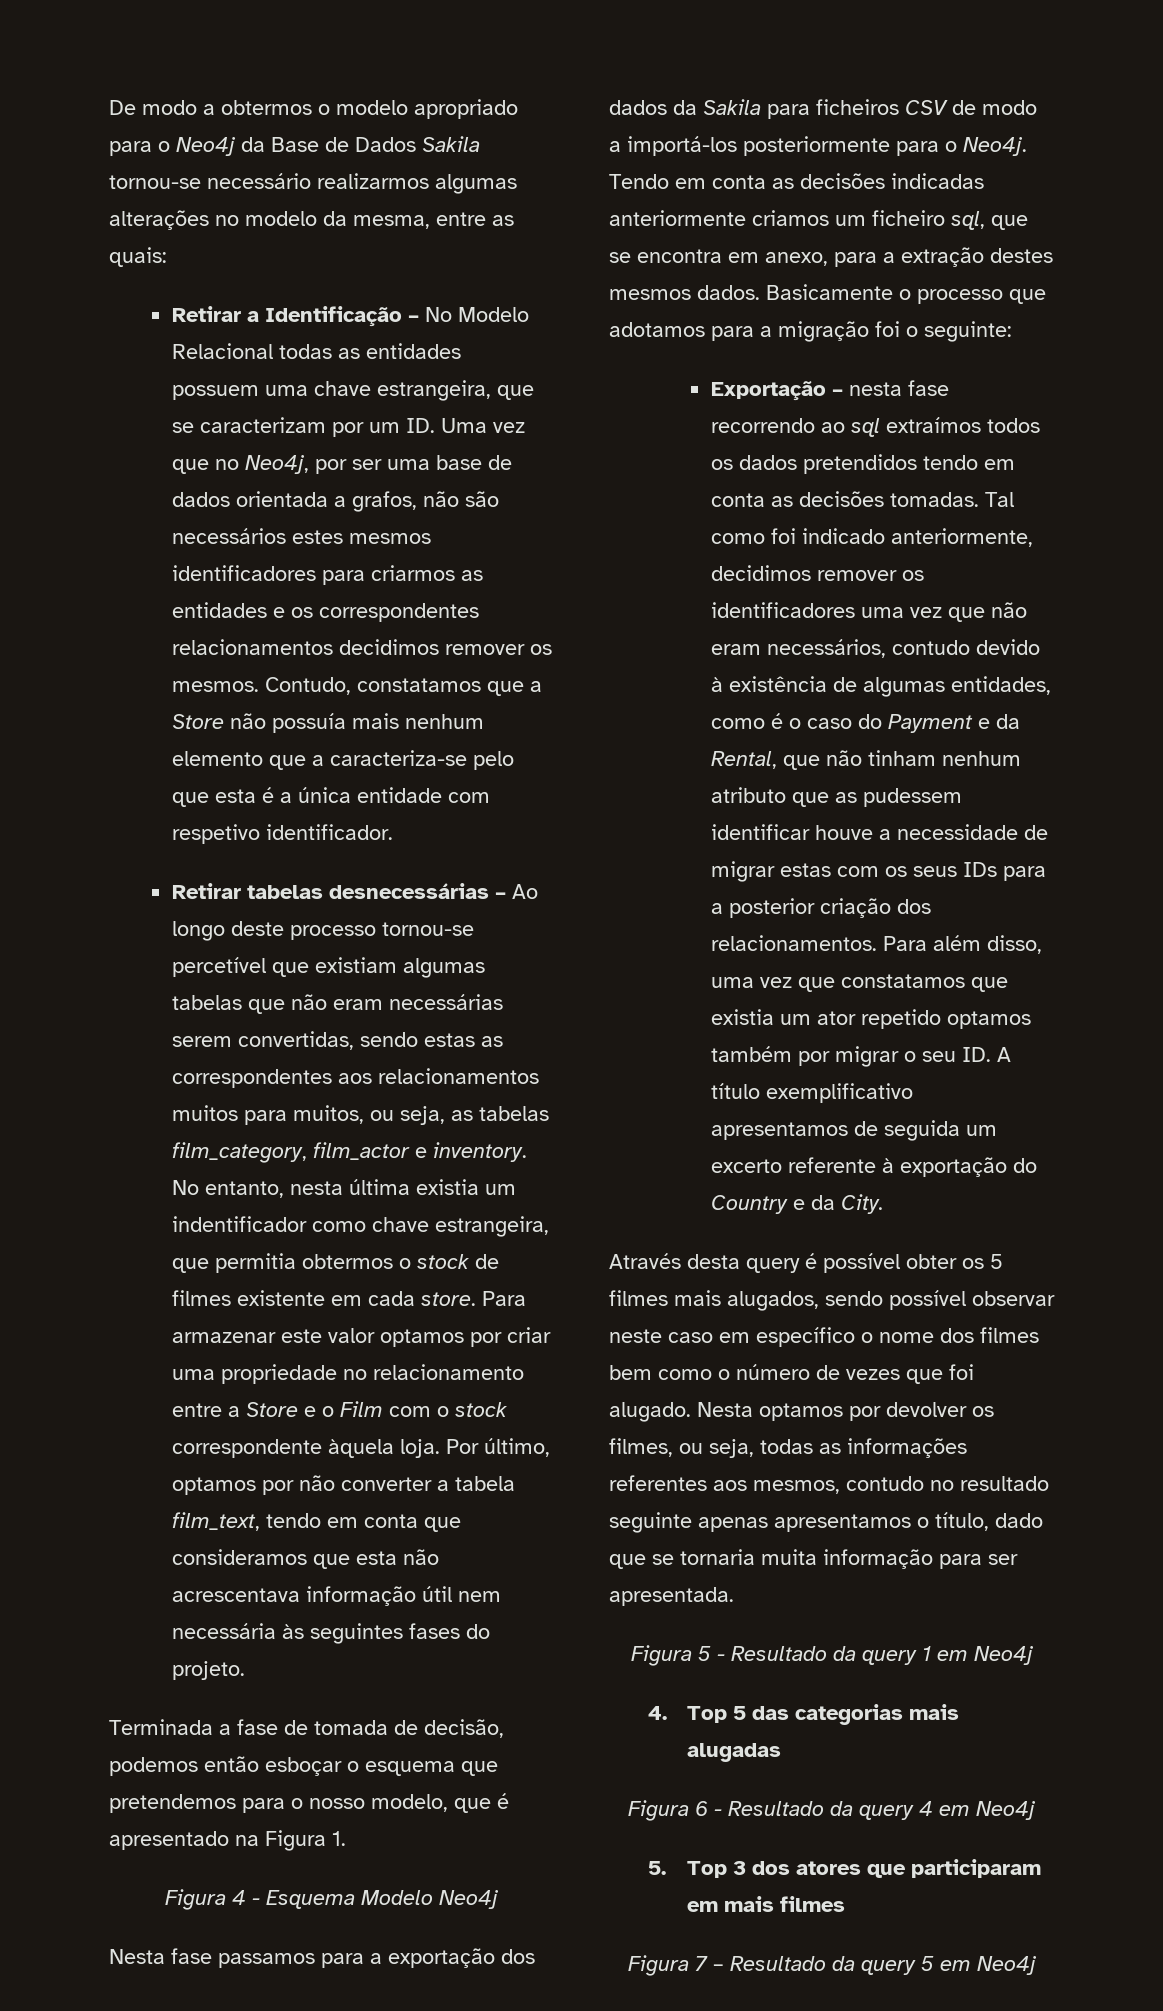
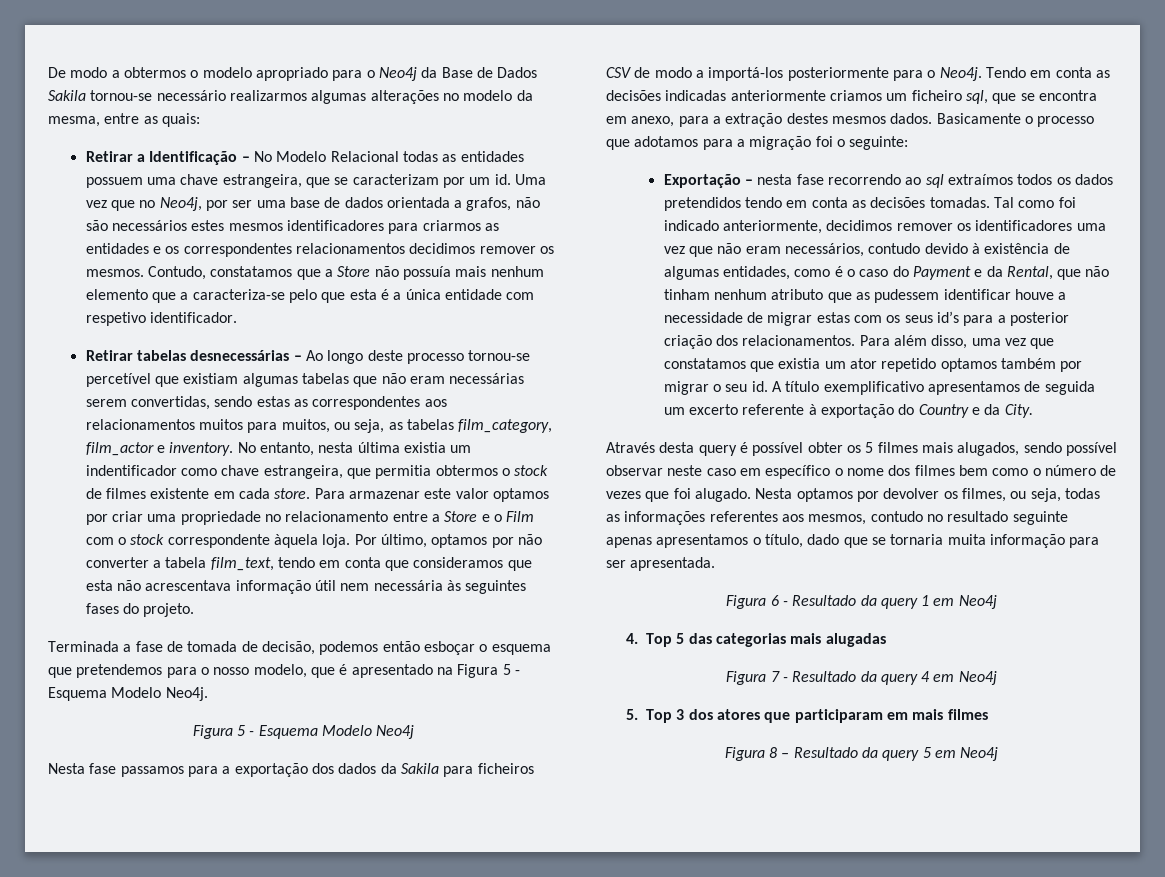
[406,418,436,433] ID. -> [494,174,511,185] id.
[332,1831,346,1846] [165,1889,246,1910] 1. // Figura 4 -> [502,664,520,675] [48,687,208,701] [192,725,246,739] 5 - Esquema Modelo Neo4j. // Figura 5
[963,862,998,877] IDs -> [936,311,959,323] id’s
[962,1047,992,1062] ID. -> [751,381,768,392] id.
[697,1646,711,1661] 5 -> [770,595,779,606] 6
[695,1801,708,1816] 6 -> [770,671,780,682] 7
[694,1956,708,1971] 7 -> [769,747,778,758] 8

